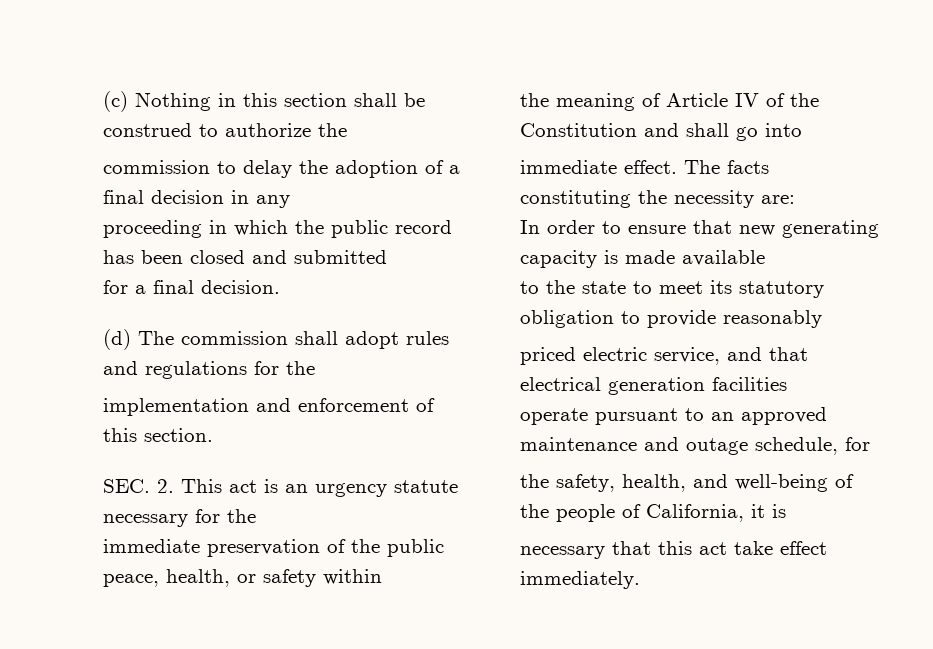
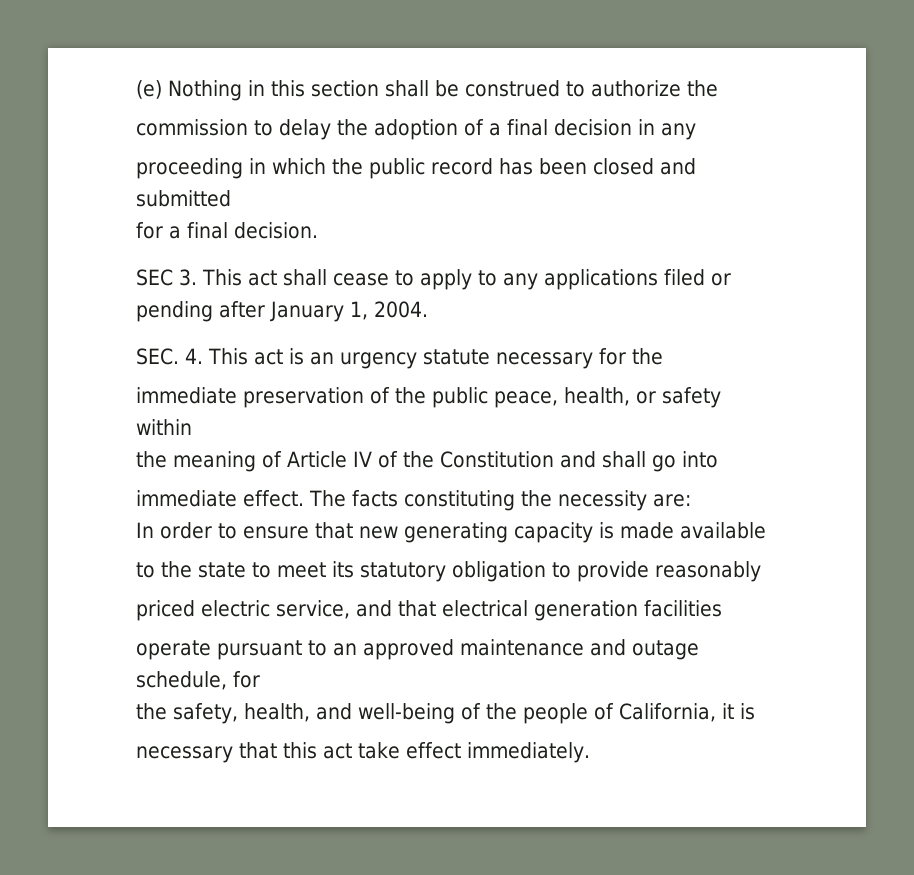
[103,91,128,112] (c) -> [136,80,162,99] (e)
[103,329,449,350] [103,361,315,379] [103,398,435,416] [103,428,213,442] (d) The commission shall adopt rules and regulations for the // implementation and enforcement of this section. -> [136,269,731,290] [136,301,428,322] SEC 3. This act shall cease to apply to any applications filed or pending after January 1, 2004.
[157,479,174,493] 2. -> [185,348,203,364] 4.

